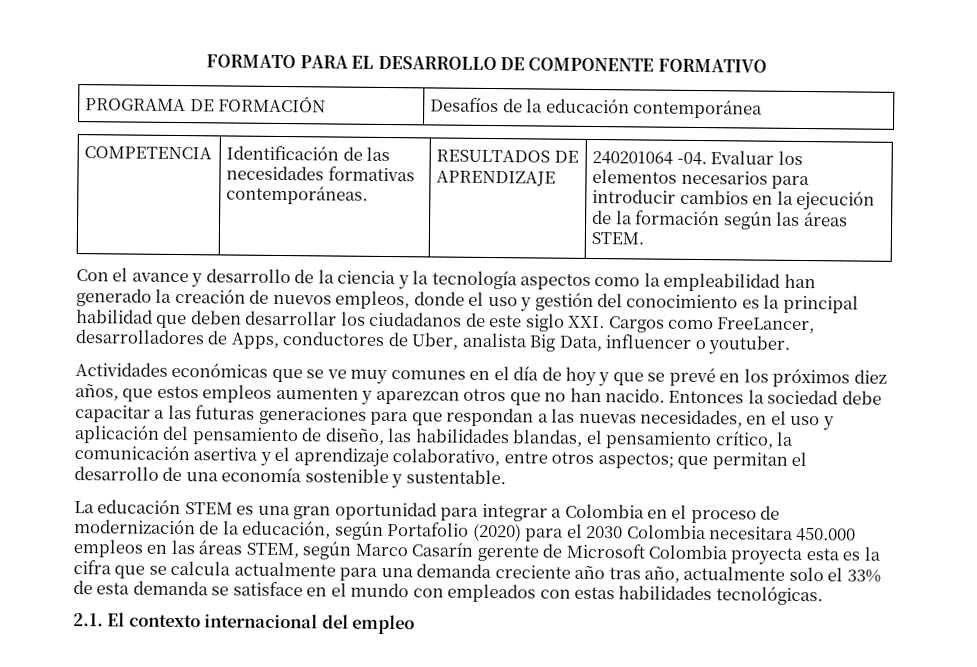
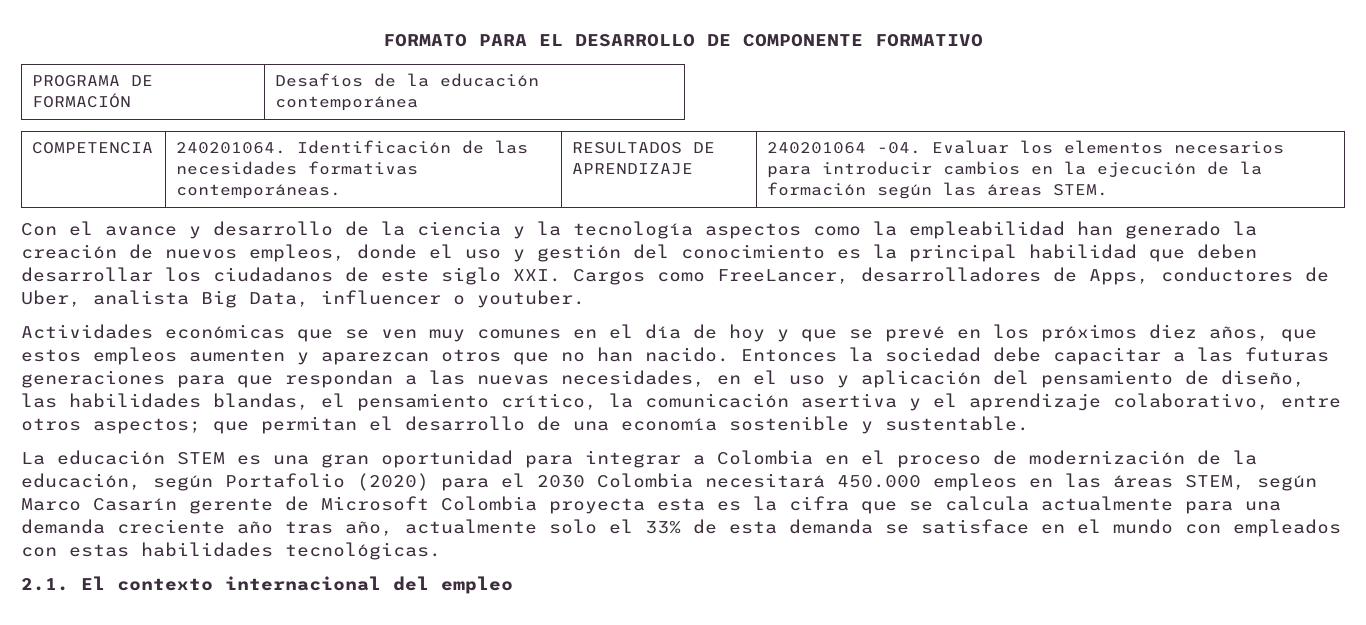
(213, 153) none -> [176,142,287,154] 240201064.
[326,369,347,379] ve -> [381,329,417,339] ven
[709,526,795,540] necesitara -> [705,473,825,488] necesitará

